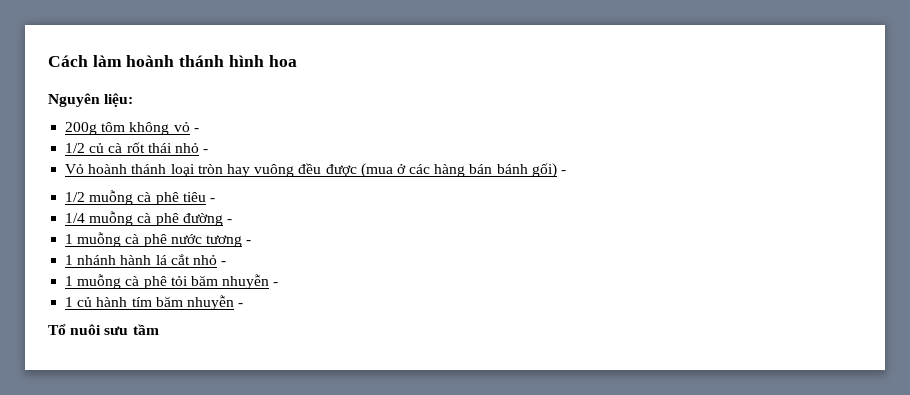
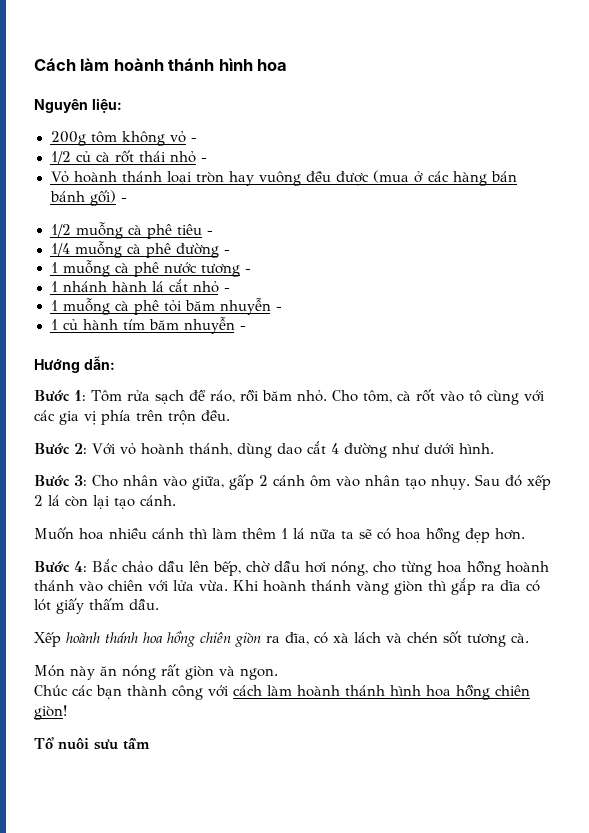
(244, 305) none -> [34,356,115,373] [34,389,545,405] [34,410,230,425] [34,441,494,458] [34,474,551,490] [34,495,176,509] [34,527,525,543] [34,559,549,576] [34,578,540,595] [34,598,159,614] [34,631,529,647] [34,664,278,680] [34,684,530,700] [34,705,67,720] // Hướng dẫn: // Bước 1: Tôm rửa sạch để ráo, rồi băm nhỏ. Cho tôm, cà rốt vào tô cùng với các gia vị phía trên trộn đều. // Bước 2: Với vỏ hoành thánh, dùng dao cắt 4 đường như dưới hình. // Bước 3: Cho nhân vào giữa, gấp 2 cánh ôm vào nhân tạo nhụy. Sau đó xếp 2 lá còn lại tạo cánh. // Muốn hoa nhiều cánh thì làm thêm 1 lá nữa ta sẽ có hoa hồng đẹp hơn. // Bước 4: Bắc chảo dầu lên bếp, chờ dầu hơi nóng, cho từng hoa hồng hoành thánh vào chiên với lửa vừa. Khi hoành thánh vàng giòn thì gắp ra dĩa có lót giấy thấm dầu. // Xếp hoành thánh hoa hồng chiên giòn ra đĩa, có xà lách và chén sốt tương cà. // Món này ăn nóng rất giòn và ngon. // Chúc các bạn thành công với cách làm hoành thánh hình hoa hồng chiên giòn!

